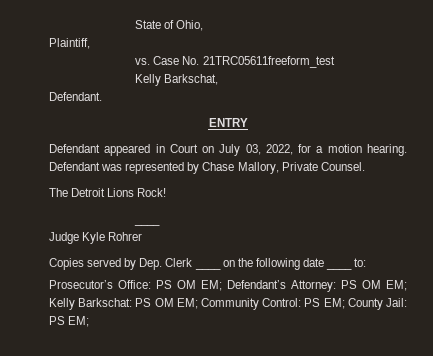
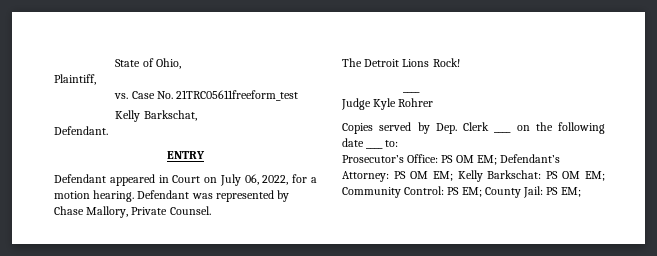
[245,144,261,155] 03, -> [244,174,259,185] 06,

